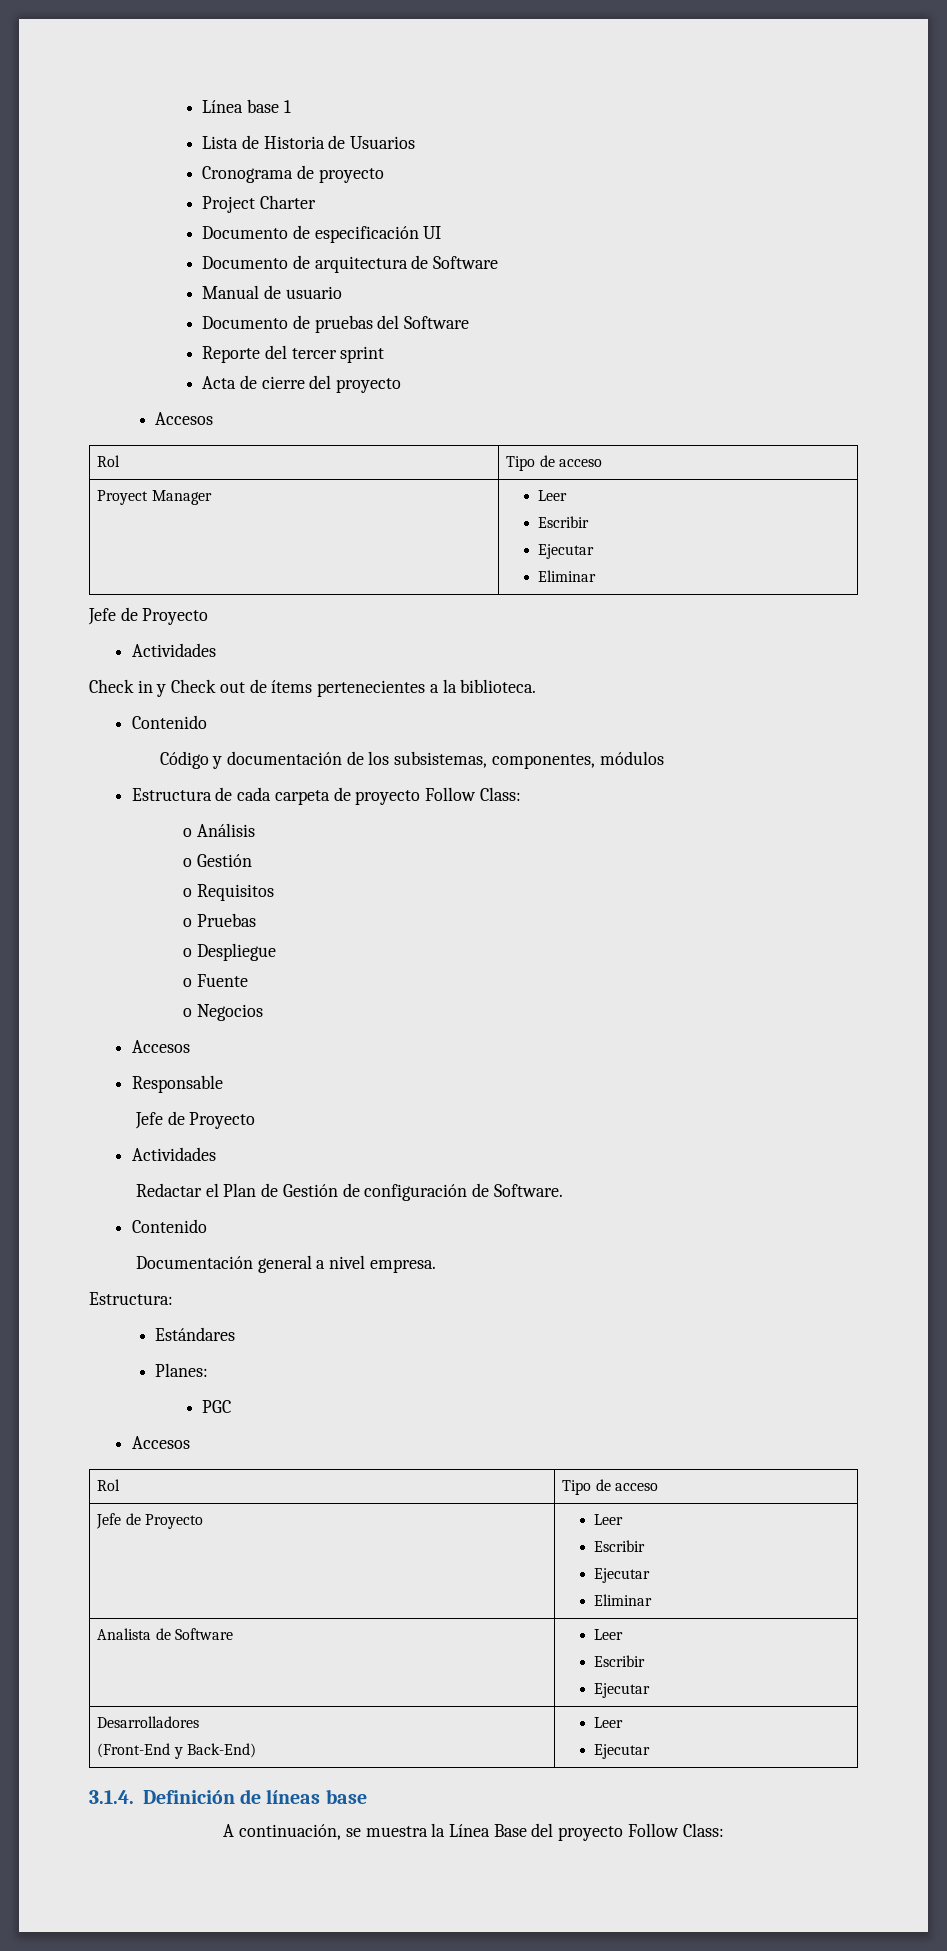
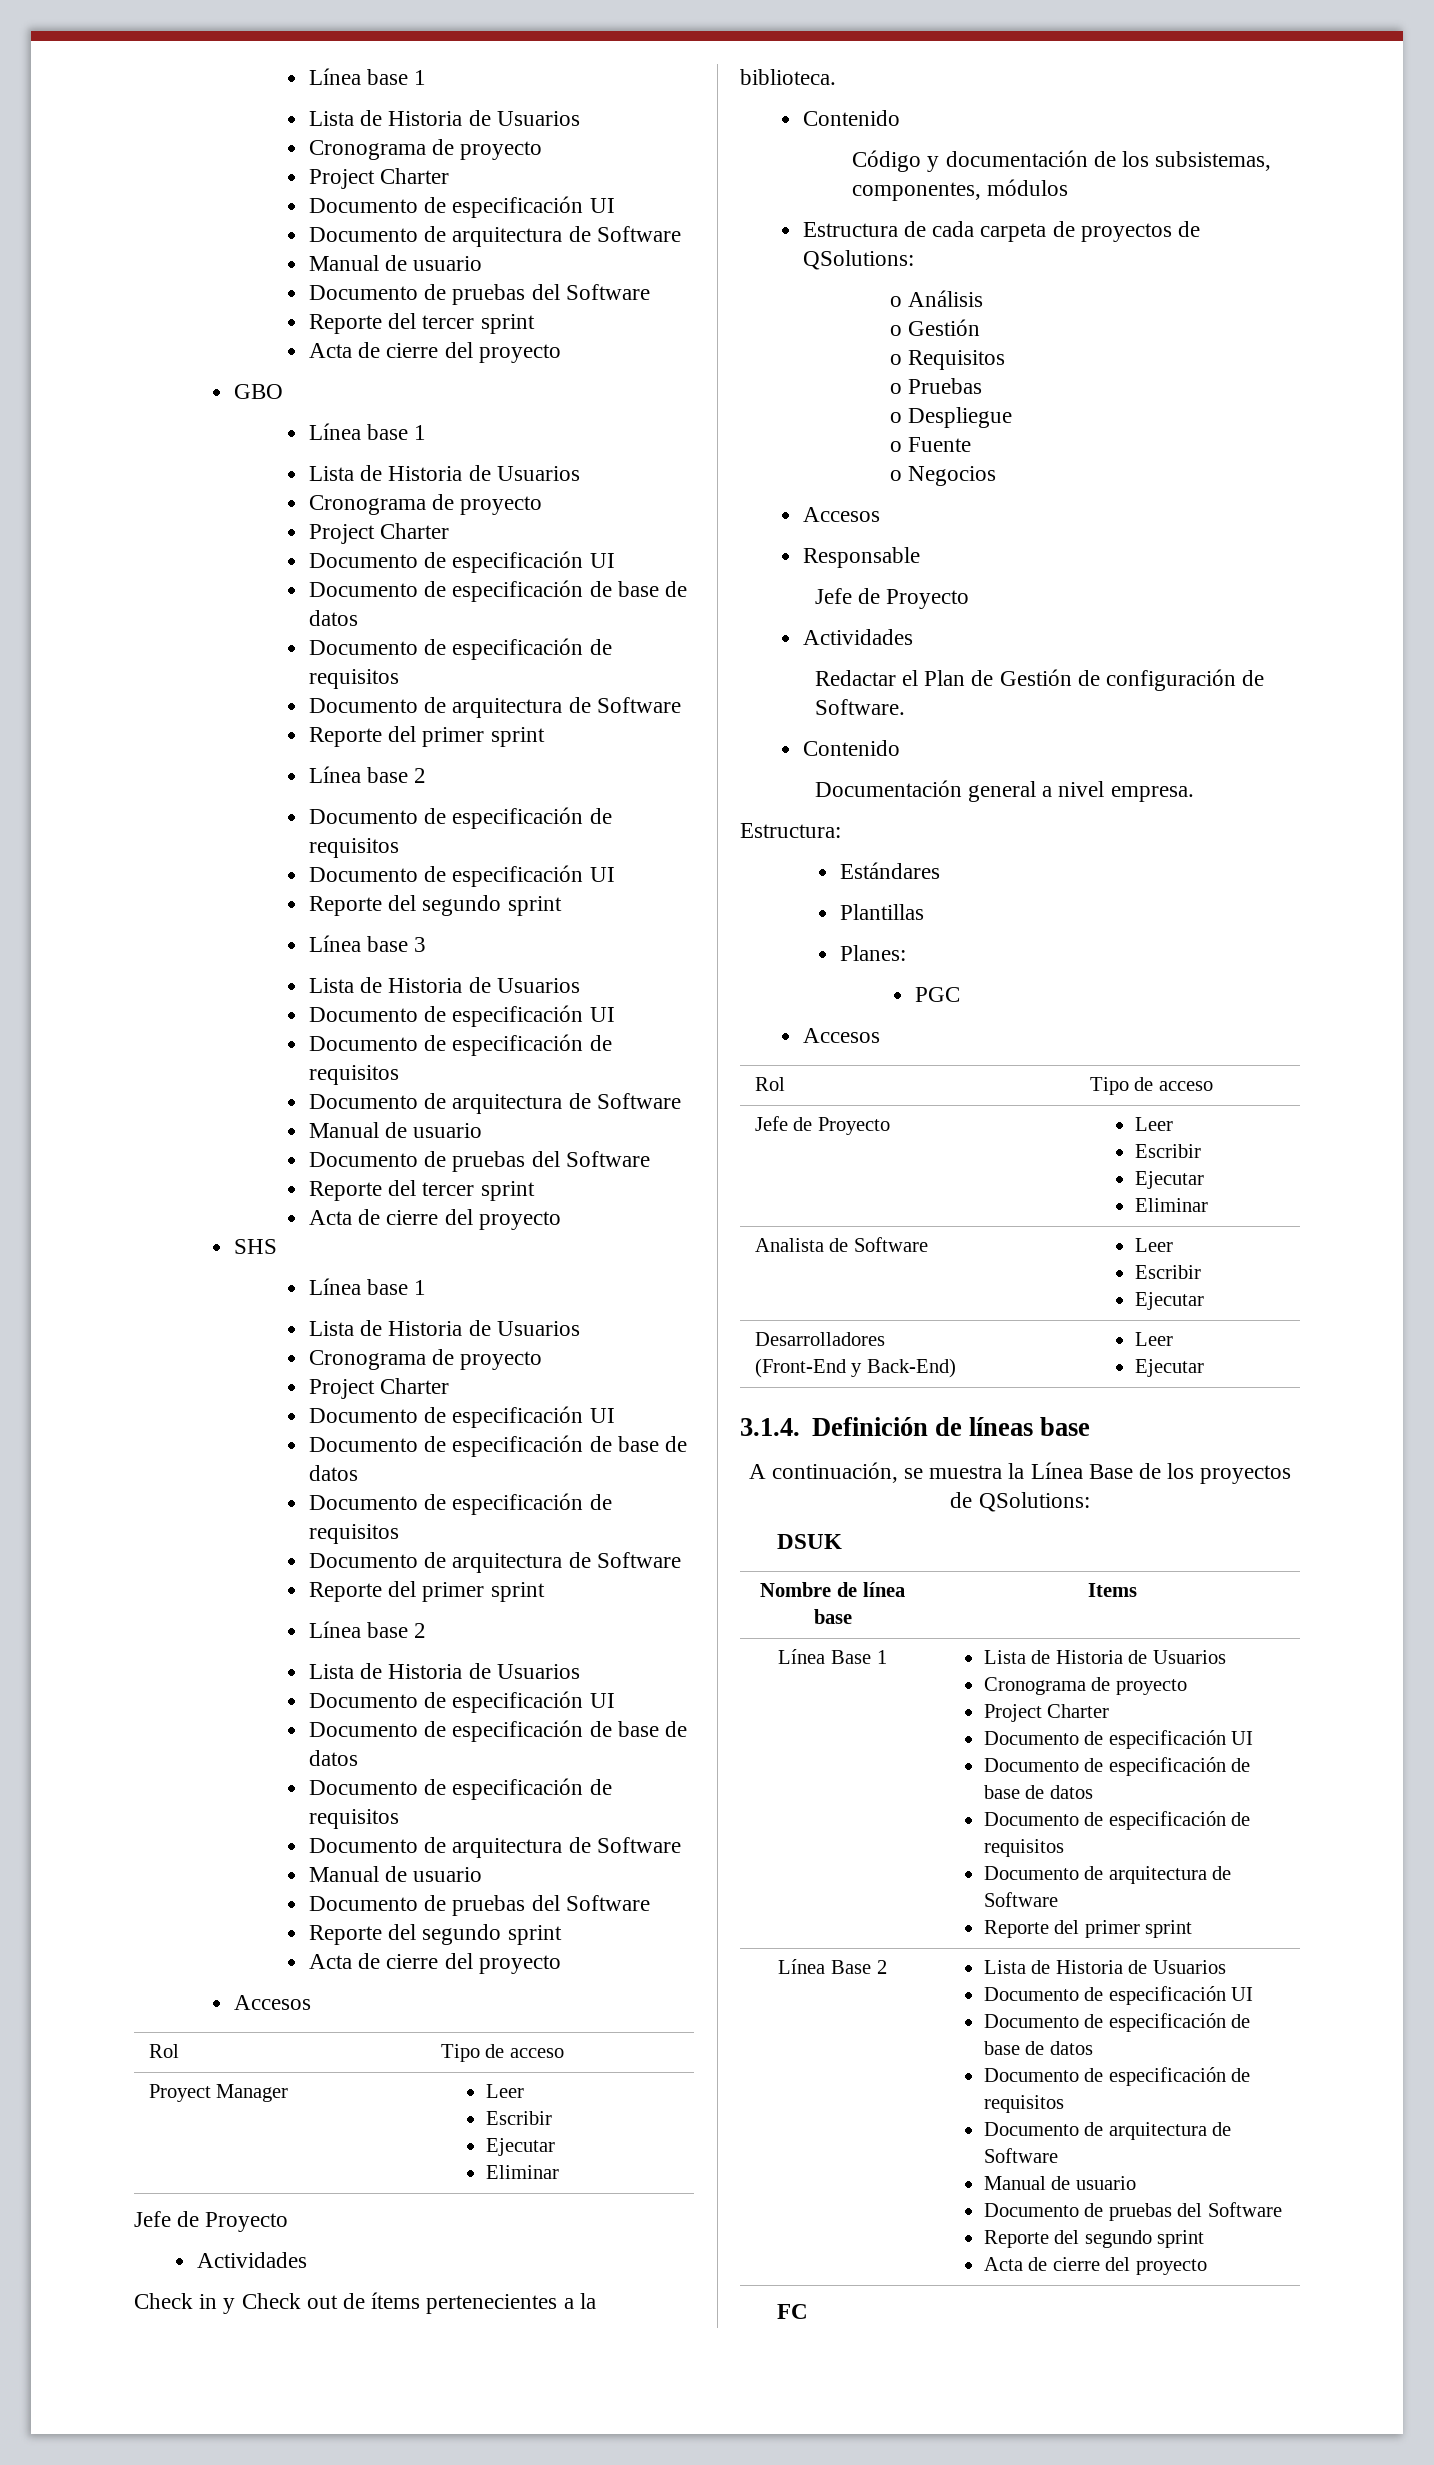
(402, 385) none -> [234,384,284,399] [308,423,427,440] [308,465,580,481] [308,494,543,515] [308,523,450,544] [308,551,615,573] [308,580,687,602] [308,610,358,626] [308,638,612,660] [308,669,399,689] [308,697,681,718] [308,726,545,747] [308,766,427,783] [308,807,612,829] [308,838,399,858] [308,865,615,887] [308,895,562,916] [308,935,427,952] [308,977,580,993] [308,1005,615,1027] [308,1034,612,1056] [308,1065,399,1085] [308,1093,681,1114] [308,1122,483,1138] [308,1151,650,1172] [308,1180,535,1201] [308,1209,561,1230] [234,1239,278,1254] [308,1278,427,1295] [308,1320,580,1336] [308,1349,543,1370] [308,1378,450,1399] [308,1406,615,1428] [308,1435,687,1457] [308,1465,358,1481] [308,1493,612,1515] [308,1524,399,1544] [308,1552,681,1573] [308,1581,545,1602] [308,1621,427,1638] [308,1663,580,1679] [308,1691,615,1713] [308,1720,687,1742] [308,1750,358,1766] [308,1778,612,1800] [308,1809,399,1829] [308,1837,681,1858] [308,1866,483,1882] [308,1895,650,1916] [308,1924,562,1945] [308,1953,561,1974] // GBO // Línea base 1 // Lista de Historia de Usuarios // Cronograma de proyecto // Project Charter // Documento de especificación UI // Documento de especificación de base de datos // Documento de especificación de requisitos // Documento de arquitectura de Software // Reporte del primer sprint // Línea base 2 // Documento de especificación de requisitos // Documento de especificación UI // Reporte del segundo sprint // Línea base 3 // Lista de Historia de Usuarios // Documento de especificación UI // Documento de especificación de requisitos // Documento de arquitectura de Software // Manual de usuario // Documento de pruebas del Software // Reporte del tercer sprint // Acta de cierre del proyecto // SHS // Línea base 1 // Lista de Historia de Usuarios // Cronograma de proyecto // Project Charter // Documento de especificación UI // Documento de especificación de base de datos // Documento de especificación de requisitos // Documento de arquitectura de Software // Reporte del primer sprint // Línea base 2 // Lista de Historia de Usuarios // Documento de especificación UI // Documento de especificación de base de datos // Documento de especificación de requisitos // Documento de arquitectura de Software // Manual de usuario // Documento de pruebas del Software // Reporte del segundo sprint // Acta de cierre del proyecto
[355,787,521,805] proyecto Follow Class: -> [1080,221,1200,242] [802,250,914,270] proyectos de QSolutions:
(236, 1334) none -> [840,904,925,920] // Plantillas
[531,1823,724,1841] del proyecto Follow Class: -> [1139,1463,1292,1484] [950,1492,1090,1512] [777,1534,843,1549] [760,1582,905,1597] [813,1609,852,1624] [1087,1583,1137,1597] [778,1649,887,1664] [983,1650,1226,1664] [983,1677,1187,1695] [983,1704,1110,1722] [983,1730,1254,1749] [983,1757,1251,1776] [983,1785,1093,1799] [983,1811,1251,1830] [983,1839,1064,1857] [983,1866,1232,1884] [983,1892,1058,1907] [983,1920,1193,1938] [778,1959,887,1974] [983,1960,1226,1974] [983,1986,1254,2005] [983,2013,1251,2032] [983,2041,1093,2055] [983,2067,1251,2086] [983,2095,1064,2113] [983,2122,1232,2140] [983,2148,1058,2163] [983,2176,1136,2190] [983,2202,1282,2221] [983,2230,1205,2248] [983,2257,1207,2275] [777,2304,809,2319] de los proyectos de QSolutions: // DSUK // Nombre de línea base | Items // Línea Base 1 | Lista de Historia de Usuarios // Cronograma de proyecto // Project Charter // Documento de especificación UI // Documento de especificación de base de datos // Documento de especificación de requisitos // Documento de arquitectura de Software // Reporte del primer sprint // Línea Base 2 | Lista de Historia de Usuarios // Documento de especificación UI // Documento de especificación de base de datos // Documento de especificación de requisitos // Documento de arquitectura de Software // Manual de usuario // Documento de pruebas del Software // Reporte del segundo sprint // Acta de cierre del proyecto // FC

